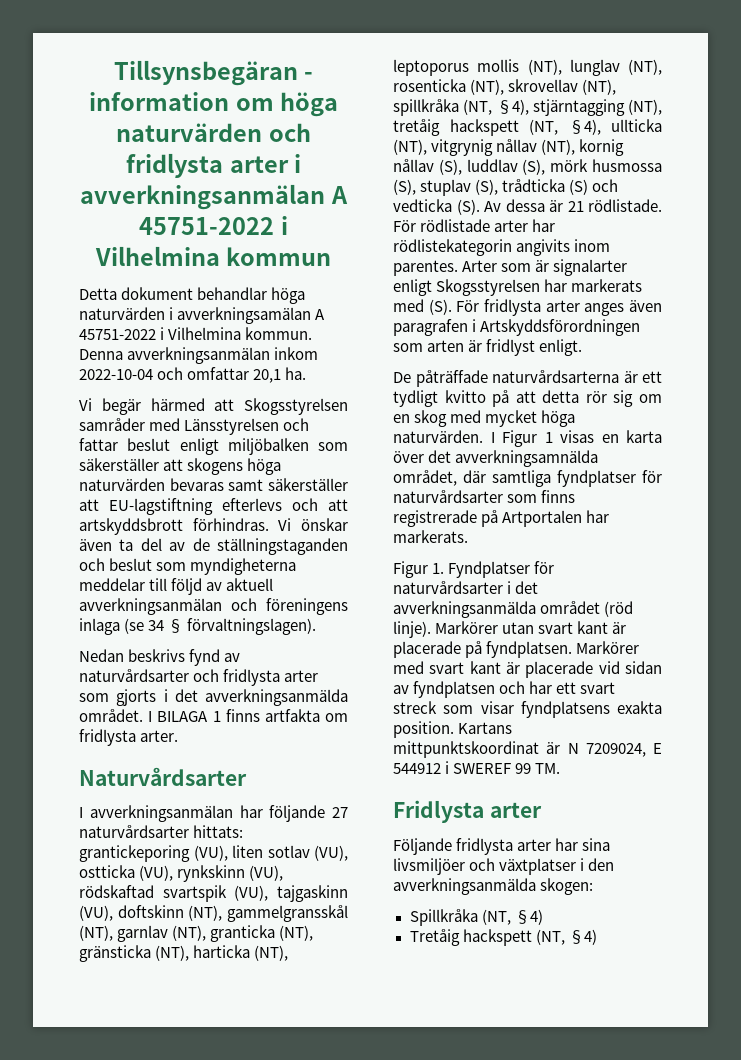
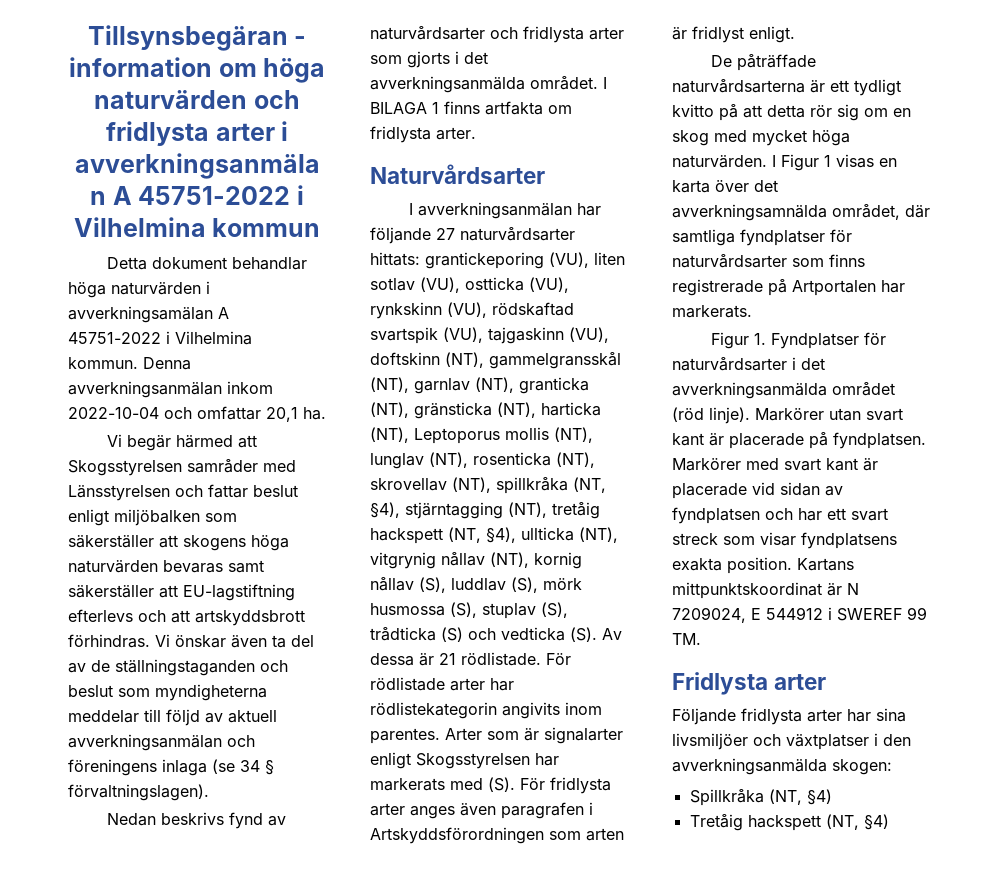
[393,59,469,76] leptoporus -> [414,428,500,444] Leptoporus

